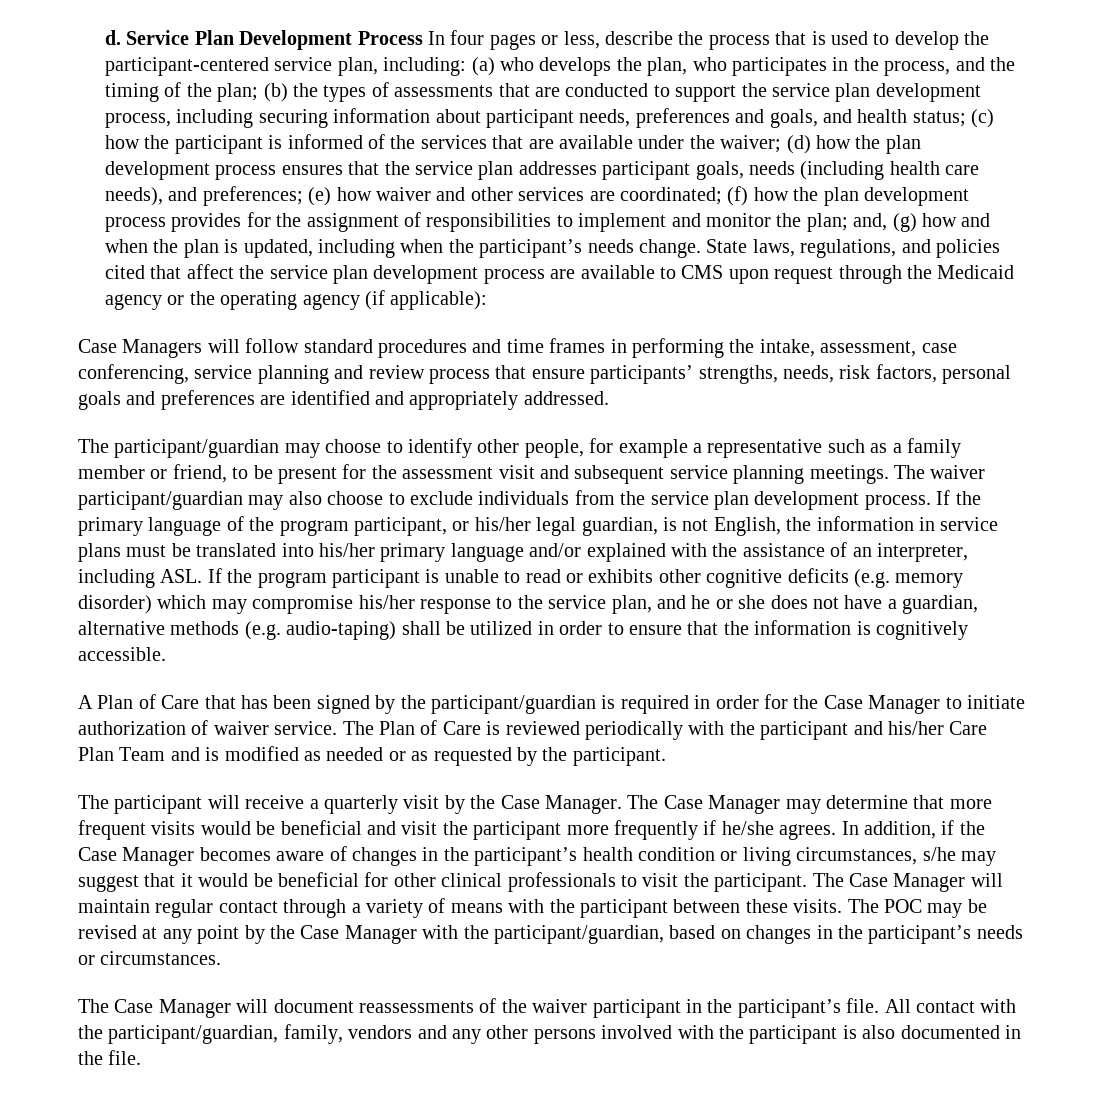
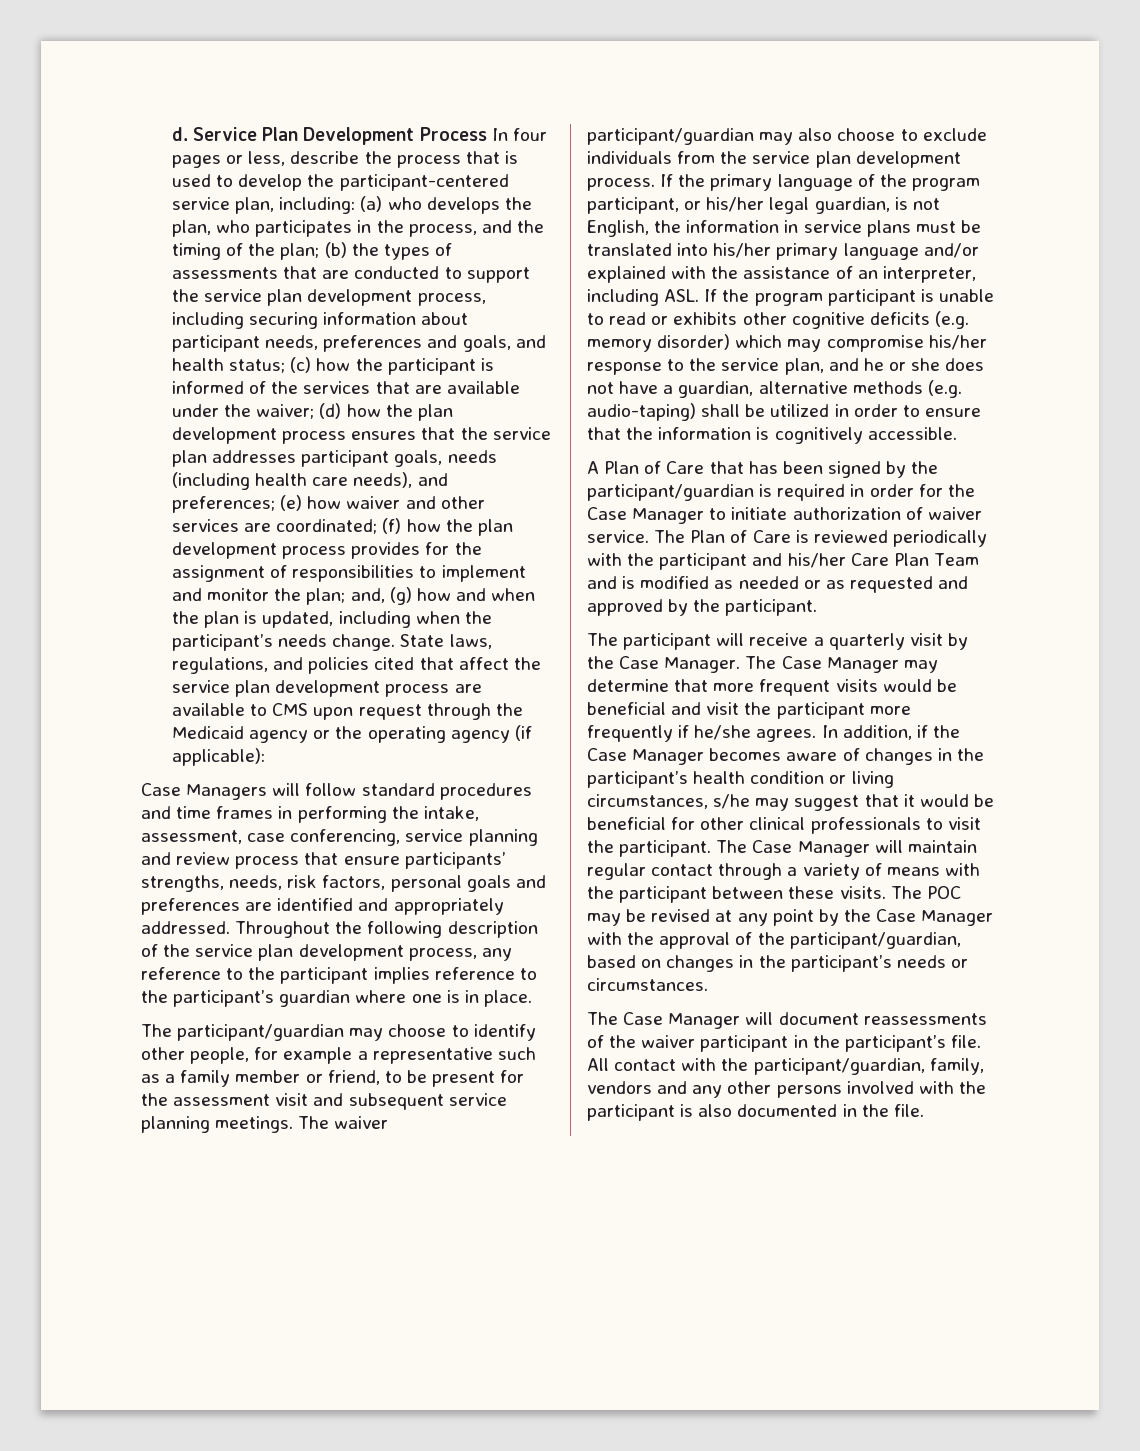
(609, 398) none -> [235,921,538,938] [141,944,512,961] [141,967,537,984] [141,990,532,1007] Throughout the following description of the service plan development process, any reference to the participant implies reference to the participant’s guardian where one is in place.
(512, 756) none -> [938,576,969,589] [587,599,663,616] and approved
(489, 932) none -> [659,932,785,949] approval of the

